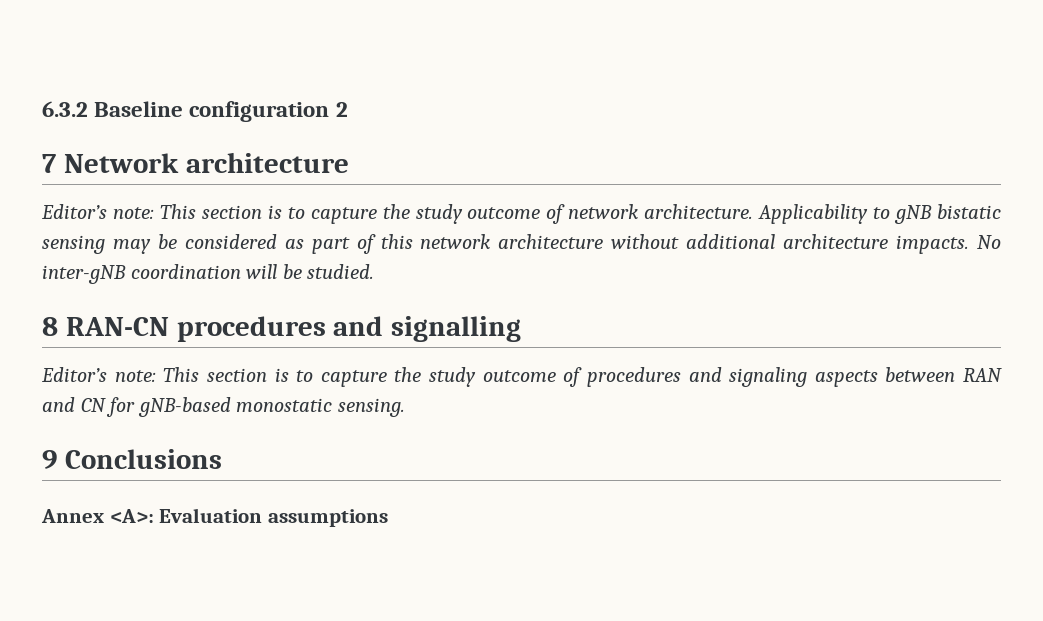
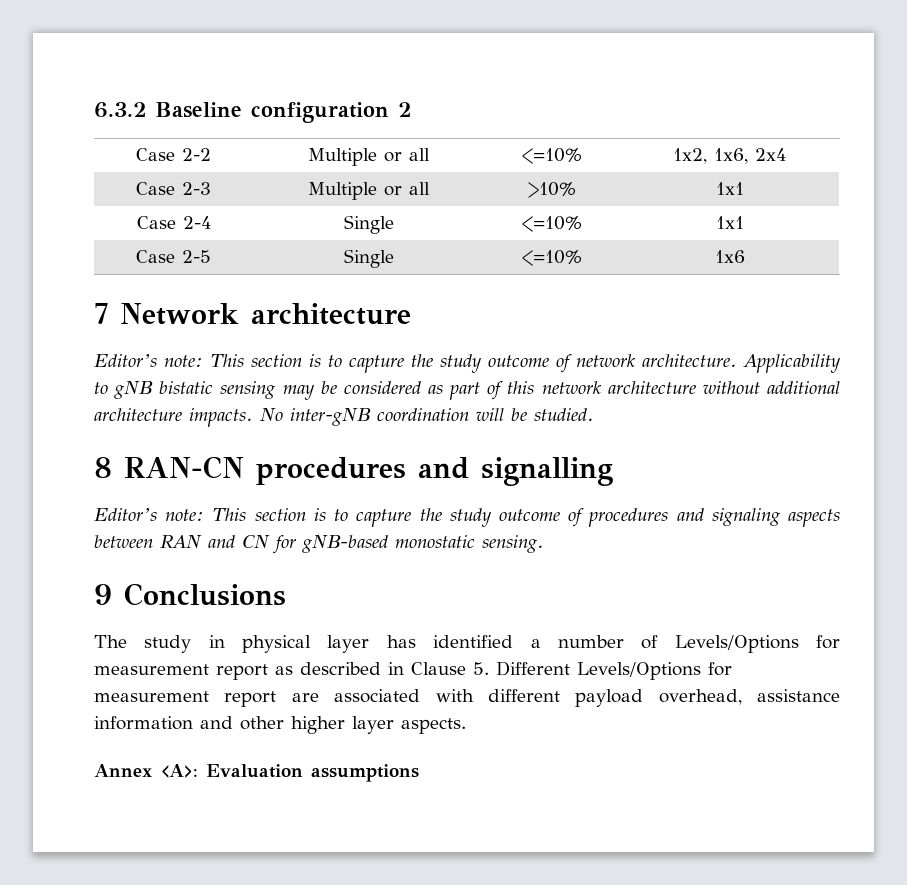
(348, 109) none -> [136,148,211,161] [308,148,430,166] [522,148,582,164] [673,148,786,164] [136,182,211,195] [308,182,430,200] [528,182,576,198] [715,182,744,195] [136,216,211,229] [343,215,394,234] [522,216,582,232] [715,216,744,229] [136,250,211,263] [343,249,394,268] [522,250,582,266] [714,250,745,263] // Case 2-2 | Multiple or all | <=10% | 1x2, 1x6, 2x4 // Case 2-3 | Multiple or all | >10% | 1x1 // Case 2-4 | Single | <=10% | 1x1 // Case 2-5 | Single | <=10% | 1x6
(222, 459) none -> [94,635,841,653] [94,661,732,680] [94,689,840,707] [94,716,466,734] // The study in physical layer has identified a number of Levels/Options for measurement report as described in Clause 5. Different Levels/Options for measurement report are associated with different payload overhead, assistance information and other higher layer aspects.

